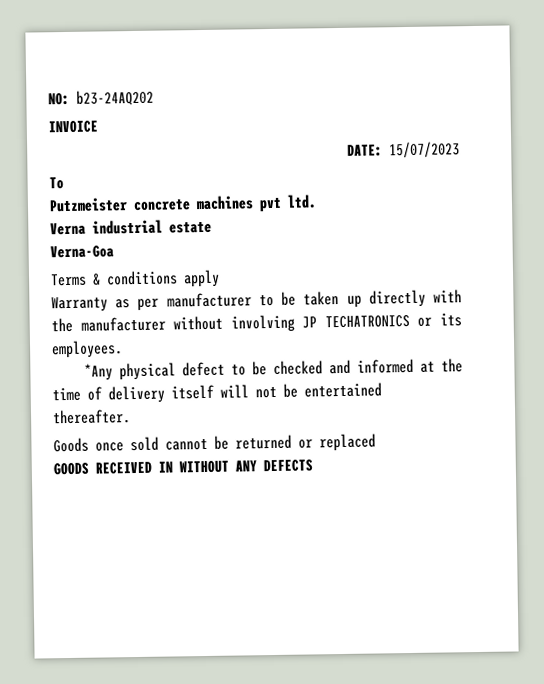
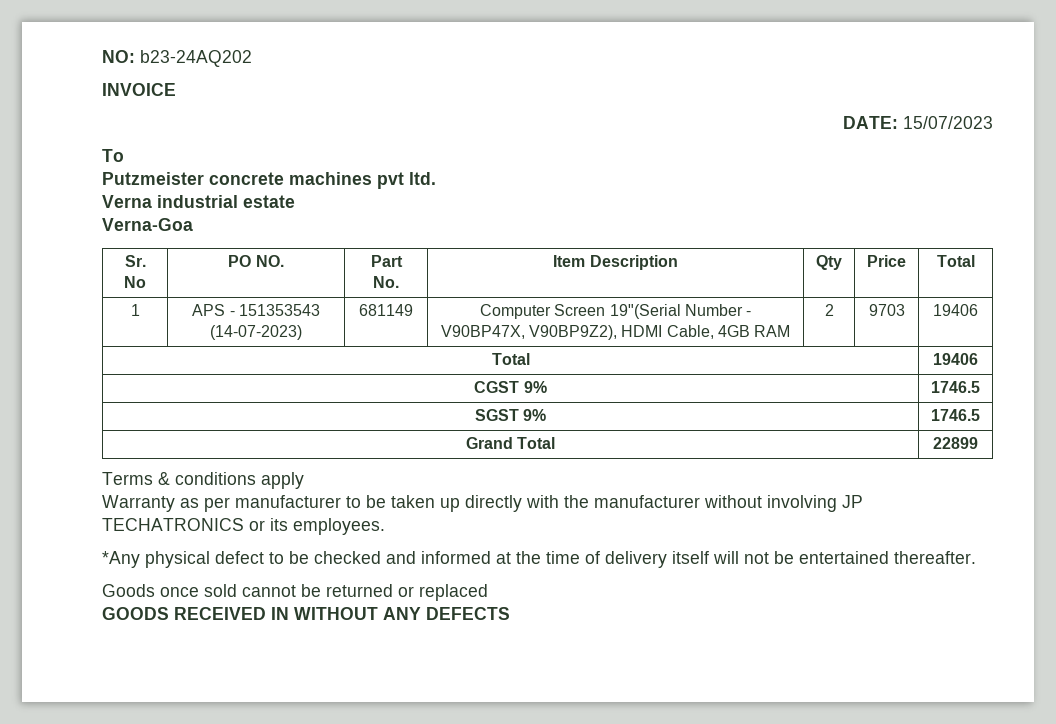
(114, 252) none -> [124,255,146,267] [124,276,146,288] [228,255,284,267] [370,255,403,267] [373,276,399,288] [553,255,678,270] [816,255,842,270] [867,255,906,267] [936,255,975,267] [130,304,140,316] [192,304,320,316] [210,325,302,340] [359,304,413,316] [479,304,752,319] [440,325,791,340] [824,304,834,316] [868,304,905,316] [933,304,978,316] [491,353,530,365] [933,353,978,365] [474,381,547,393] [931,381,980,393] [474,409,547,421] [931,409,980,421] [465,437,556,449] [933,437,978,449] // Sr. No | PO NO. | Part No. | Item Description | Qty | Price | Total // 1 | APS - 151353543 (14-07-2023) | 681149 | Computer Screen 19"(Serial Number - V90BP47X, V90BP9Z2), HDMI Cable, 4GB RAM | 2 | 9703 | 19406 // Total | 19406 // CGST 9% | 1746.5 // SGST 9% | 1746.5 // Grand Total | 22899

